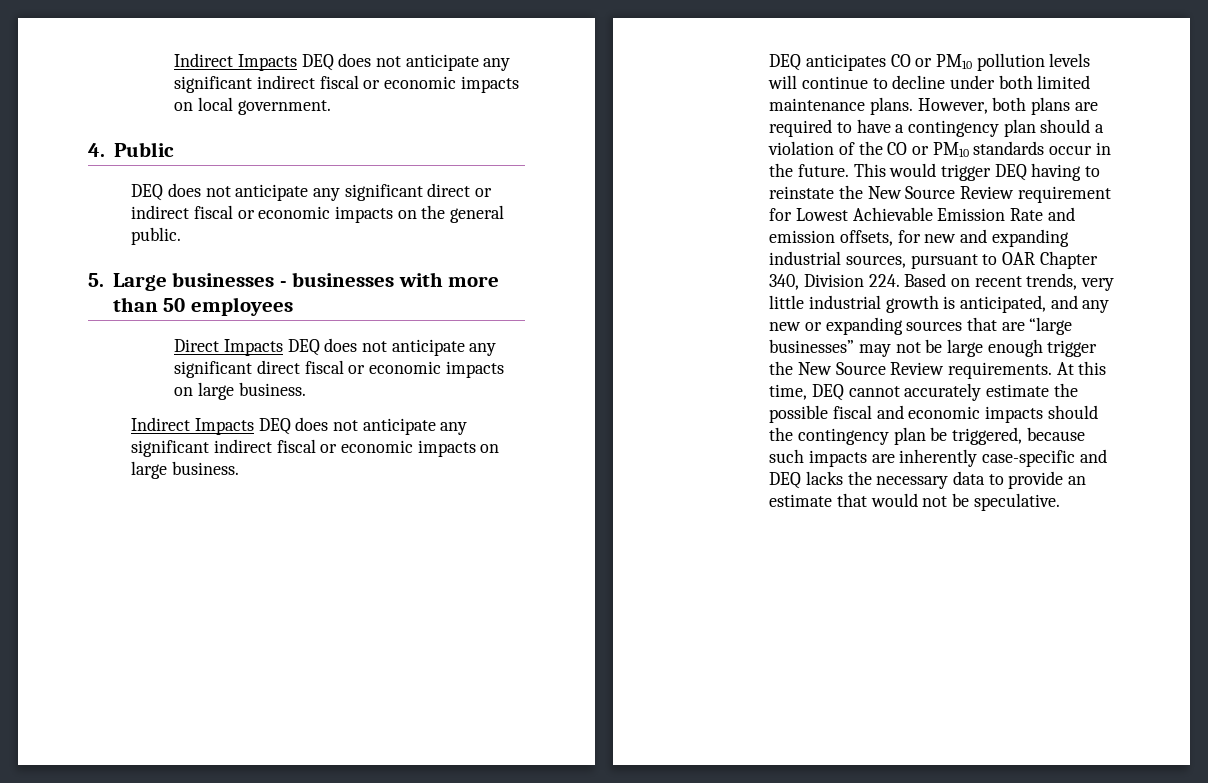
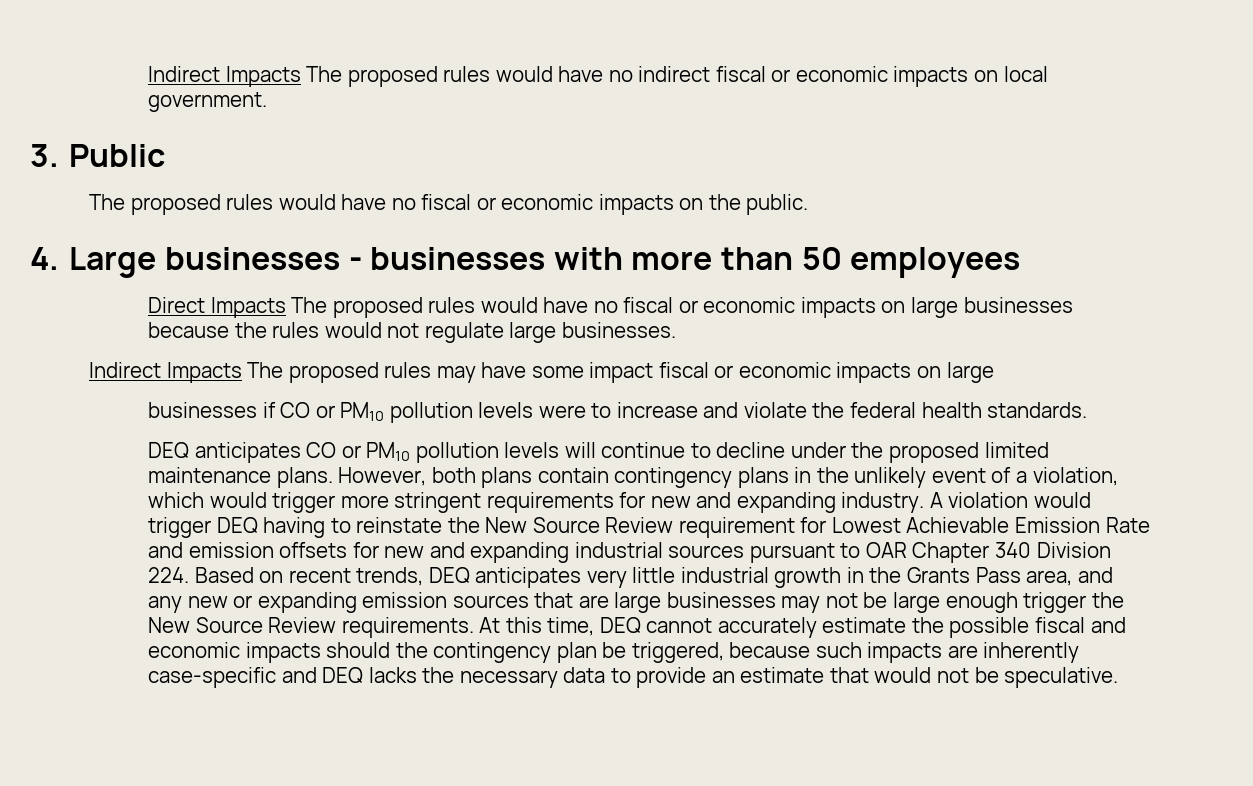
[174,53,511,71] [174,76,253,93] Indirect Impacts DEQ does not anticipate any significant -> [148,66,633,87] Indirect Impacts The proposed rules would have no
[88,143,105,157] 4. -> [30,144,59,167] 3.
[131,183,493,201] [131,205,190,219] DEQ does not anticipate any significant direct or indirect -> [89,194,416,215] The proposed rules would have no
[450,205,505,223] general -> (741, 202) none
[88,273,104,287] 5. -> [30,247,59,270] 4.
[287,338,497,356] [174,360,504,378] [174,382,306,400] [131,417,468,435] [131,439,500,457] [131,461,239,479] DEQ does not anticipate any significant direct fiscal or economic impacts on large business. // Indirect Impacts DEQ does not anticipate any significant indirect fiscal or economic impacts on large business. -> [291,297,1073,318] [148,322,676,343] [89,362,994,383] [148,402,1088,423] The proposed rules would have no fiscal or economic impacts on large businesses because the rules would not regulate large businesses. // Indirect Impacts The proposed rules may have some impact fiscal or economic impacts on large // businesses if CO or PM10 pollution levels were to increase and violate the federal health standards.
[998,75,1033,89] both -> [851,442,980,463] the proposed
[1074,102,1098,111] [769,119,1105,137] [768,141,1111,157] [769,163,886,177] are required to have a contingency plan should a violation of the CO or PM10 standards occur in the future. This -> [537,467,1118,488] [148,492,1029,513] contain contingency plans in the unlikely event of a violation, which would trigger more stringent requirements for new and expanding industry. A violation
[839,230,893,246] offsets, -> [279,542,348,558] offsets
[845,255,906,268] sources, -> [668,545,745,558] sources
[769,274,800,290] 340, -> [995,542,1032,558] 340
(1078, 281) none -> [428,567,582,588] DEQ anticipates
[943,295,1047,313] is anticipated, -> [846,567,1073,586] in the Grants Pass area,
(903, 326) none -> [362,592,448,608] emission
[1029,317,1073,335] [769,339,855,353] “large businesses” -> [614,592,776,613] large businesses

